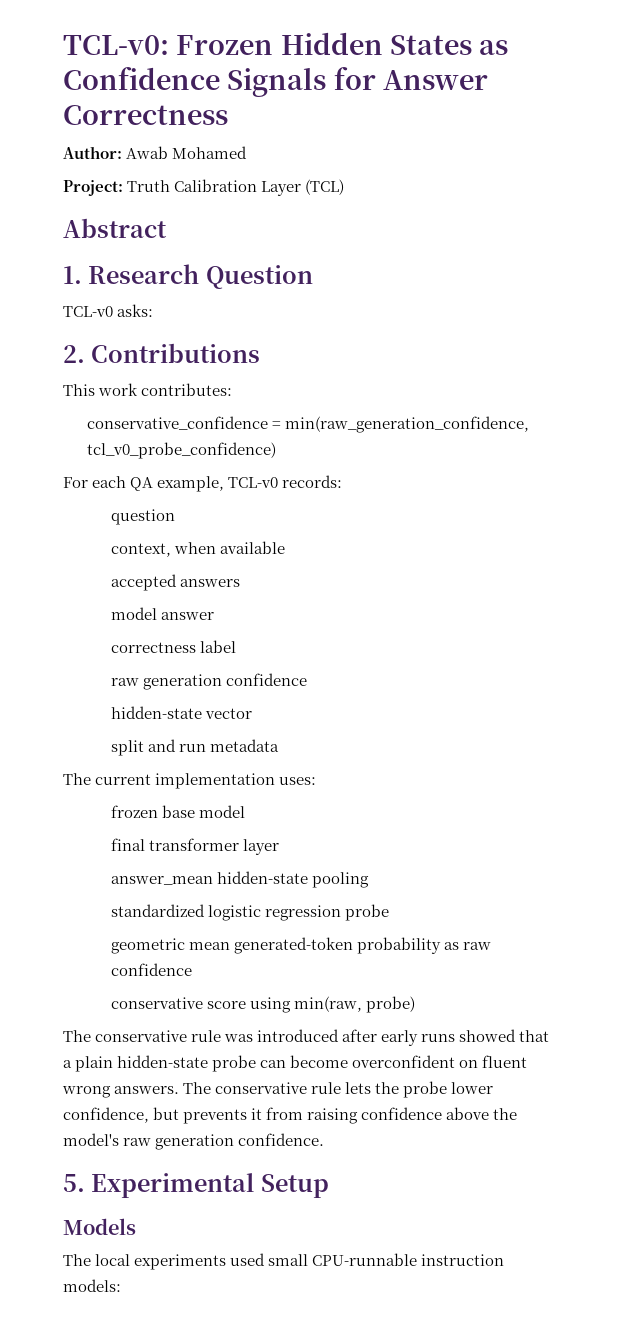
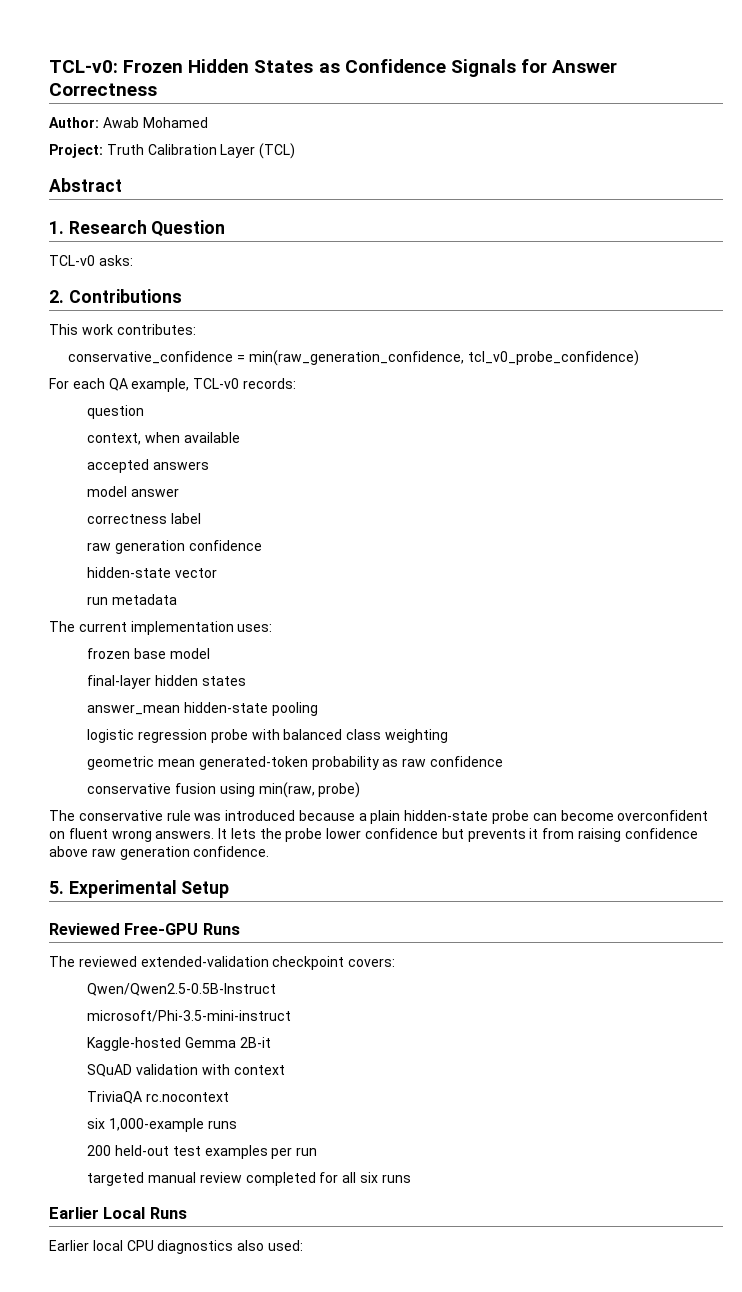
[110,739,176,756] split and -> (218, 573) none
[110,838,279,855] final transformer layer -> [87,675,246,689] final-layer hidden states
[110,904,205,917] standardized -> (318, 709) none
(389, 912) none -> [251,729,449,743] with balanced class weighting
[206,1001,246,1009] score -> [175,783,217,794] fusion
[342,1029,550,1046] after early runs showed that -> [298,810,355,821] because
[183,1082,342,1094] The conservative rule -> [218,828,228,839] It
[63,1107,149,1123] confidence, -> [365,828,439,839] confidence
[493,1108,518,1120] [63,1133,119,1146] the model's -> (88, 851) none
[63,1218,136,1235] [63,1253,505,1270] [63,1279,121,1292] Models // The local experiments used small CPU-runnable instruction models: -> [49,923,240,935] [49,956,396,970] [87,983,277,996] [87,1010,292,1022] [87,1037,271,1051] [87,1064,285,1077] [87,1091,230,1104] [87,1118,237,1132] [87,1145,318,1159] [87,1172,411,1186] [49,1207,187,1219] [49,1240,303,1254] Reviewed Free-GPU Runs // The reviewed extended-validation checkpoint covers: // Qwen/Qwen2.5-0.5B-Instruct // microsoft/Phi-3.5-mini-instruct // Kaggle-hosted Gemma 2B-it // SQuAD validation with context // TriviaQA rc.nocontext // six 1,000-example runs // 200 held-out test examples per run // targeted manual review completed for all six runs // Earlier Local Runs // Earlier local CPU diagnostics also used:

